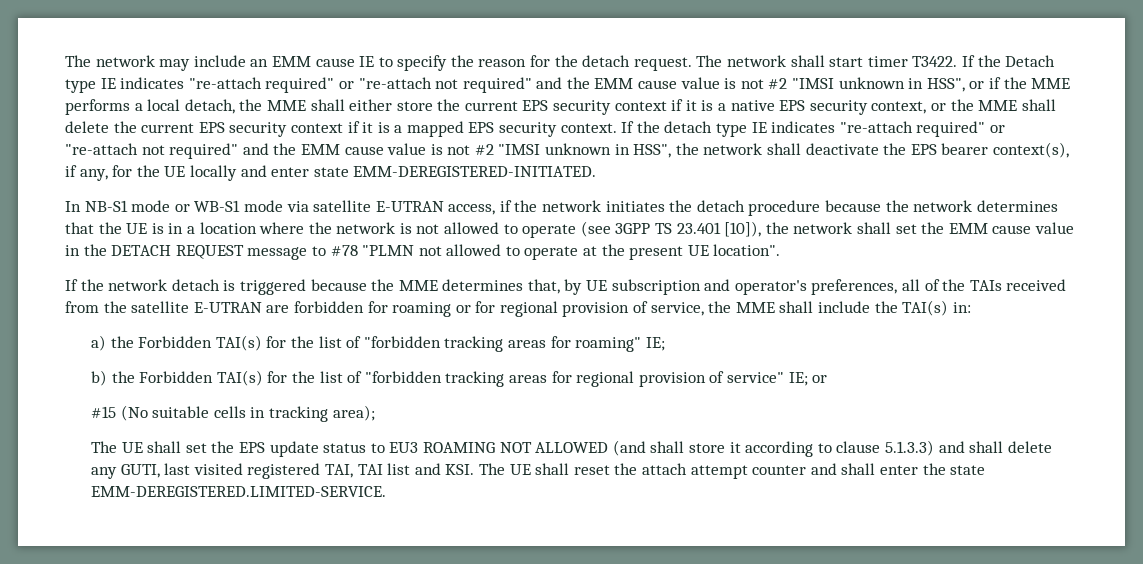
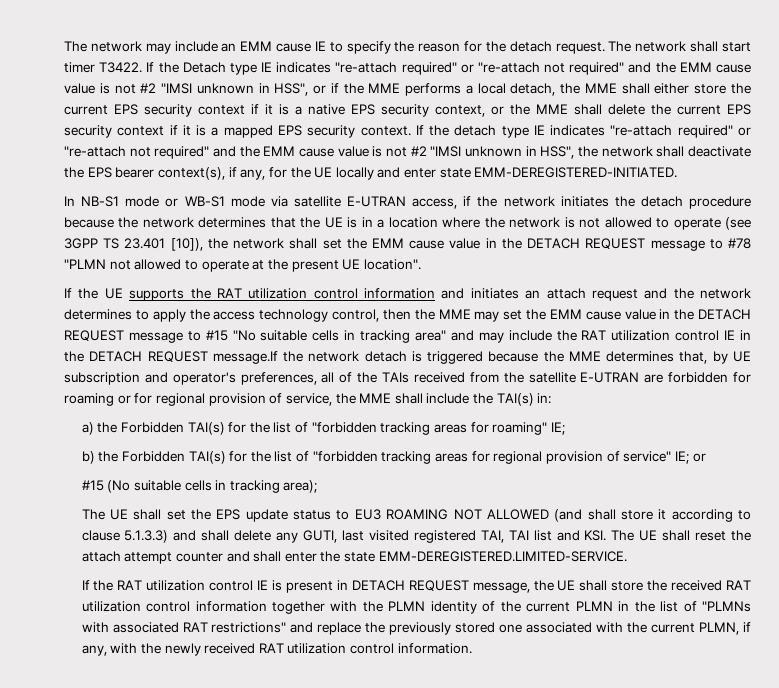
(104, 285) none -> [104,288,751,301] [64,309,752,322] [64,330,752,343] [64,351,304,364] UE supports the RAT utilization control information and initiates an attach request and the network determines to apply the access technology control, then the MME may set the EMM cause value in the DETACH REQUEST message to #15 "No suitable cells in tracking area" and may include the RAT utilization control IE in the DETACH REQUEST message.If the
(387, 491) none -> [81,580,751,593] [81,601,751,614] [81,622,751,635] [81,643,472,656] // If the RAT utilization control IE is present in DETACH REQUEST message, the UE shall store the received RAT utilization control information together with the PLMN identity of the current PLMN in the list of "PLMNs with associated RAT restrictions" and replace the previously stored one associated with the current PLMN, if any, with the newly received RAT utilization control information.

